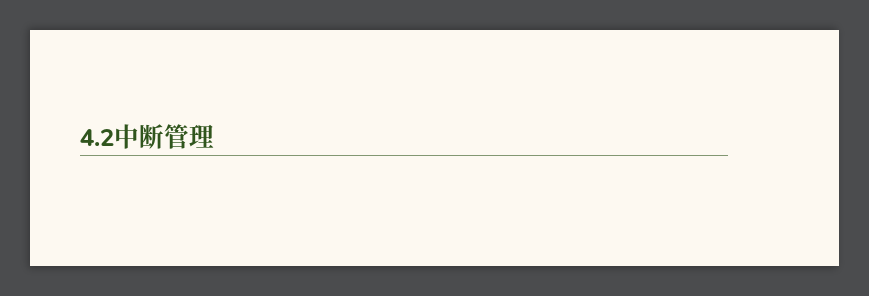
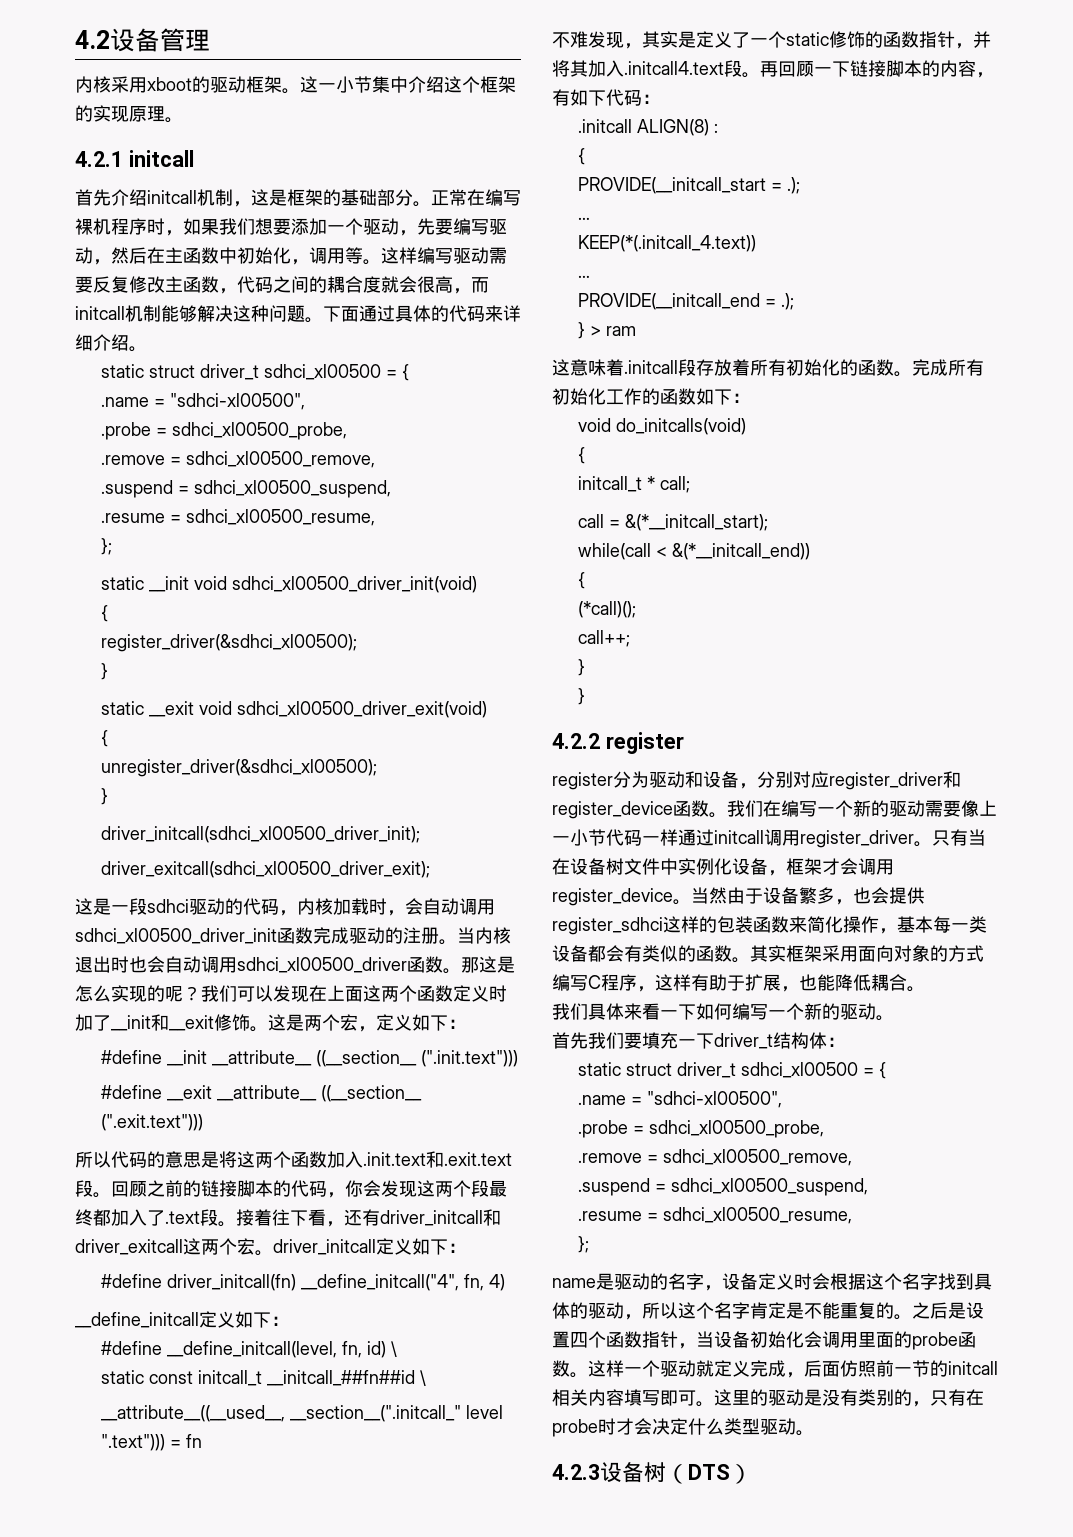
[114,124,164,149] 中断 -> [110,28,160,52] 设备
(214, 136) none -> [75,76,516,94] [75,105,183,123] [75,150,194,167] [75,189,521,207] [75,218,507,236] [75,247,507,265] [75,276,489,294] [75,305,521,323] [75,334,147,352] [100,364,409,381] [100,393,305,410] [100,422,347,440] [100,451,375,468] [100,480,391,498] [100,509,375,526] [100,538,112,555] [100,576,477,593] [100,605,108,622] [100,634,357,652] [100,663,108,680] [100,701,487,718] [100,730,108,747] [100,759,377,777] [100,788,108,805] [100,826,420,843] [100,861,430,878] [75,898,495,916] [75,927,511,945] [75,956,515,974] [75,985,507,1002] [75,1014,466,1032] [100,1050,518,1067] [100,1085,422,1102] [100,1114,203,1131] [75,1151,512,1168] [75,1180,507,1198] [75,1209,501,1227] [75,1238,466,1256] [100,1274,505,1291] [75,1311,289,1328] [100,1341,397,1358] [100,1370,426,1386] [100,1405,503,1422] [100,1434,202,1451] [552,31,991,49] [552,60,994,78] [552,89,660,106] [577,119,718,136] [577,148,585,165] [577,177,800,194] [577,217,590,220] [577,235,756,252] [577,275,590,278] [577,293,794,310] [577,322,636,339] [552,359,984,377] [552,388,750,405] [577,418,746,435] [577,447,585,464] [577,476,690,493] [577,514,768,531] [577,543,810,560] [577,572,585,589] [577,601,636,618] [577,630,630,647] [577,659,585,676] [577,688,585,705] [552,732,684,754] [552,771,961,790] [552,800,997,819] [552,829,986,848] [552,858,894,876] [552,887,925,906] [552,916,987,935] [552,945,984,963] [552,974,925,992] [552,1003,894,1021] [552,1032,845,1049] [577,1062,886,1079] [577,1091,782,1108] [577,1120,824,1138] [577,1149,852,1166] [577,1178,868,1196] [577,1207,852,1224] [577,1236,589,1253] [552,1273,992,1291] [552,1302,984,1320] [552,1331,976,1350] [552,1360,998,1378] [552,1389,984,1407] [552,1418,814,1437] [552,1462,752,1484] // 内核采用xboot的驱动框架。这一小节集中介绍这个框架的实现原理。 // 4.2.1 initcall // 首先介绍initcall机制，这是框架的基础部分。正常在编写裸机程序时，如果我们想要添加一个驱动，先要编写驱动，然后在主函数中初始化，调用等。这样编写驱动需要反复修改主函数，代码之间的耦合度就会很高，而initcall机制能够解决这种问题。下面通过具体的代码来详细介绍。 // static struct driver_t sdhci_xl00500 = { // .name = "sdhci-xl00500", // .probe = sdhci_xl00500_probe, // .remove = sdhci_xl00500_remove, // .suspend = sdhci_xl00500_suspend, // .resume = sdhci_xl00500_resume, // }; // static __init void sdhci_xl00500_driver_init(void) // { // register_driver(&sdhci_xl00500); // } // static __exit void sdhci_xl00500_driver_exit(void) // { // unregister_driver(&sdhci_xl00500); // } // driver_initcall(sdhci_xl00500_driver_init); // driver_exitcall(sdhci_xl00500_driver_exit); // 这是一段sdhci驱动的代码，内核加载时，会自动调用sdhci_xl00500_driver_init函数完成驱动的注册。当内核退出时也会自动调用sdhci_xl00500_driver函数。那这是怎么实现的呢？我们可以发现在上面这两个函数定义时加了__init和__exit修饰。这是两个宏，定义如下： // #define __init __attribute__ ((__section__ (".init.text"))) // #define __exit __attribute__ ((__section__ (".exit.text"))) // 所以代码的意思是将这两个函数加入.init.text和.exit.text段。回顾之前的链接脚本的代码，你会发现这两个段最终都加入了.text段。接着往下看，还有driver_initcall和driver_exitcall这两个宏。driver_initcall定义如下： // #define driver_initcall(fn) __define_initcall("4", fn, 4) // __define_initcall定义如下： // #define __define_initcall(level, fn, id) \ // static const initcall_t __initcall_##fn##id \ // __attribute__((__used__, __section__(".initcall_" level ".text"))) = fn // 不难发现，其实是定义了一个static修饰的函数指针，并将其加入.initcall4.text段。再回顾一下链接脚本的内容，有如下代码： // .initcall ALIGN(8) : // { // PROVIDE(__initcall_start = .); // … // KEEP(*(.initcall_4.text)) // … // PROVIDE(__initcall_end = .); // } > ram // 这意味着.initcall段存放着所有初始化的函数。完成所有初始化工作的函数如下： // void do_initcalls(void) // { // initcall_t * call; // call = &(*__initcall_start); // while(call < &(*__initcall_end)) // { // (*call)(); // call++; // } // } // 4.2.2 register // register分为驱动和设备，分别对应register_driver和register_device函数。我们在编写一个新的驱动需要像上一小节代码一样通过initcall调用register_driver。只有当在设备树文件中实例化设备，框架才会调用register_device。当然由于设备繁多，也会提供register_sdhci这样的包装函数来简化操作，基本每一类设备都会有类似的函数。其实框架采用面向对象的方式编写C程序，这样有助于扩展，也能降低耦合。 // 我们具体来看一下如何编写一个新的驱动。 // 首先我们要填充一下driver_t结构体： // static struct driver_t sdhci_xl00500 = { // .name = "sdhci-xl00500", // .probe = sdhci_xl00500_probe, // .remove = sdhci_xl00500_remove, // .suspend = sdhci_xl00500_suspend, // .resume = sdhci_xl00500_resume, // }; // name是驱动的名字，设备定义时会根据这个名字找到具体的驱动，所以这个名字肯定是不能重复的。之后是设置四个函数指针，当设备初始化会调用里面的probe函数。这样一个驱动就定义完成，后面仿照前一节的initcall相关内容填写即可。这里的驱动是没有类别的，只有在probe时才会决定什么类型驱动。 // 4.2.3设备树（DTS）

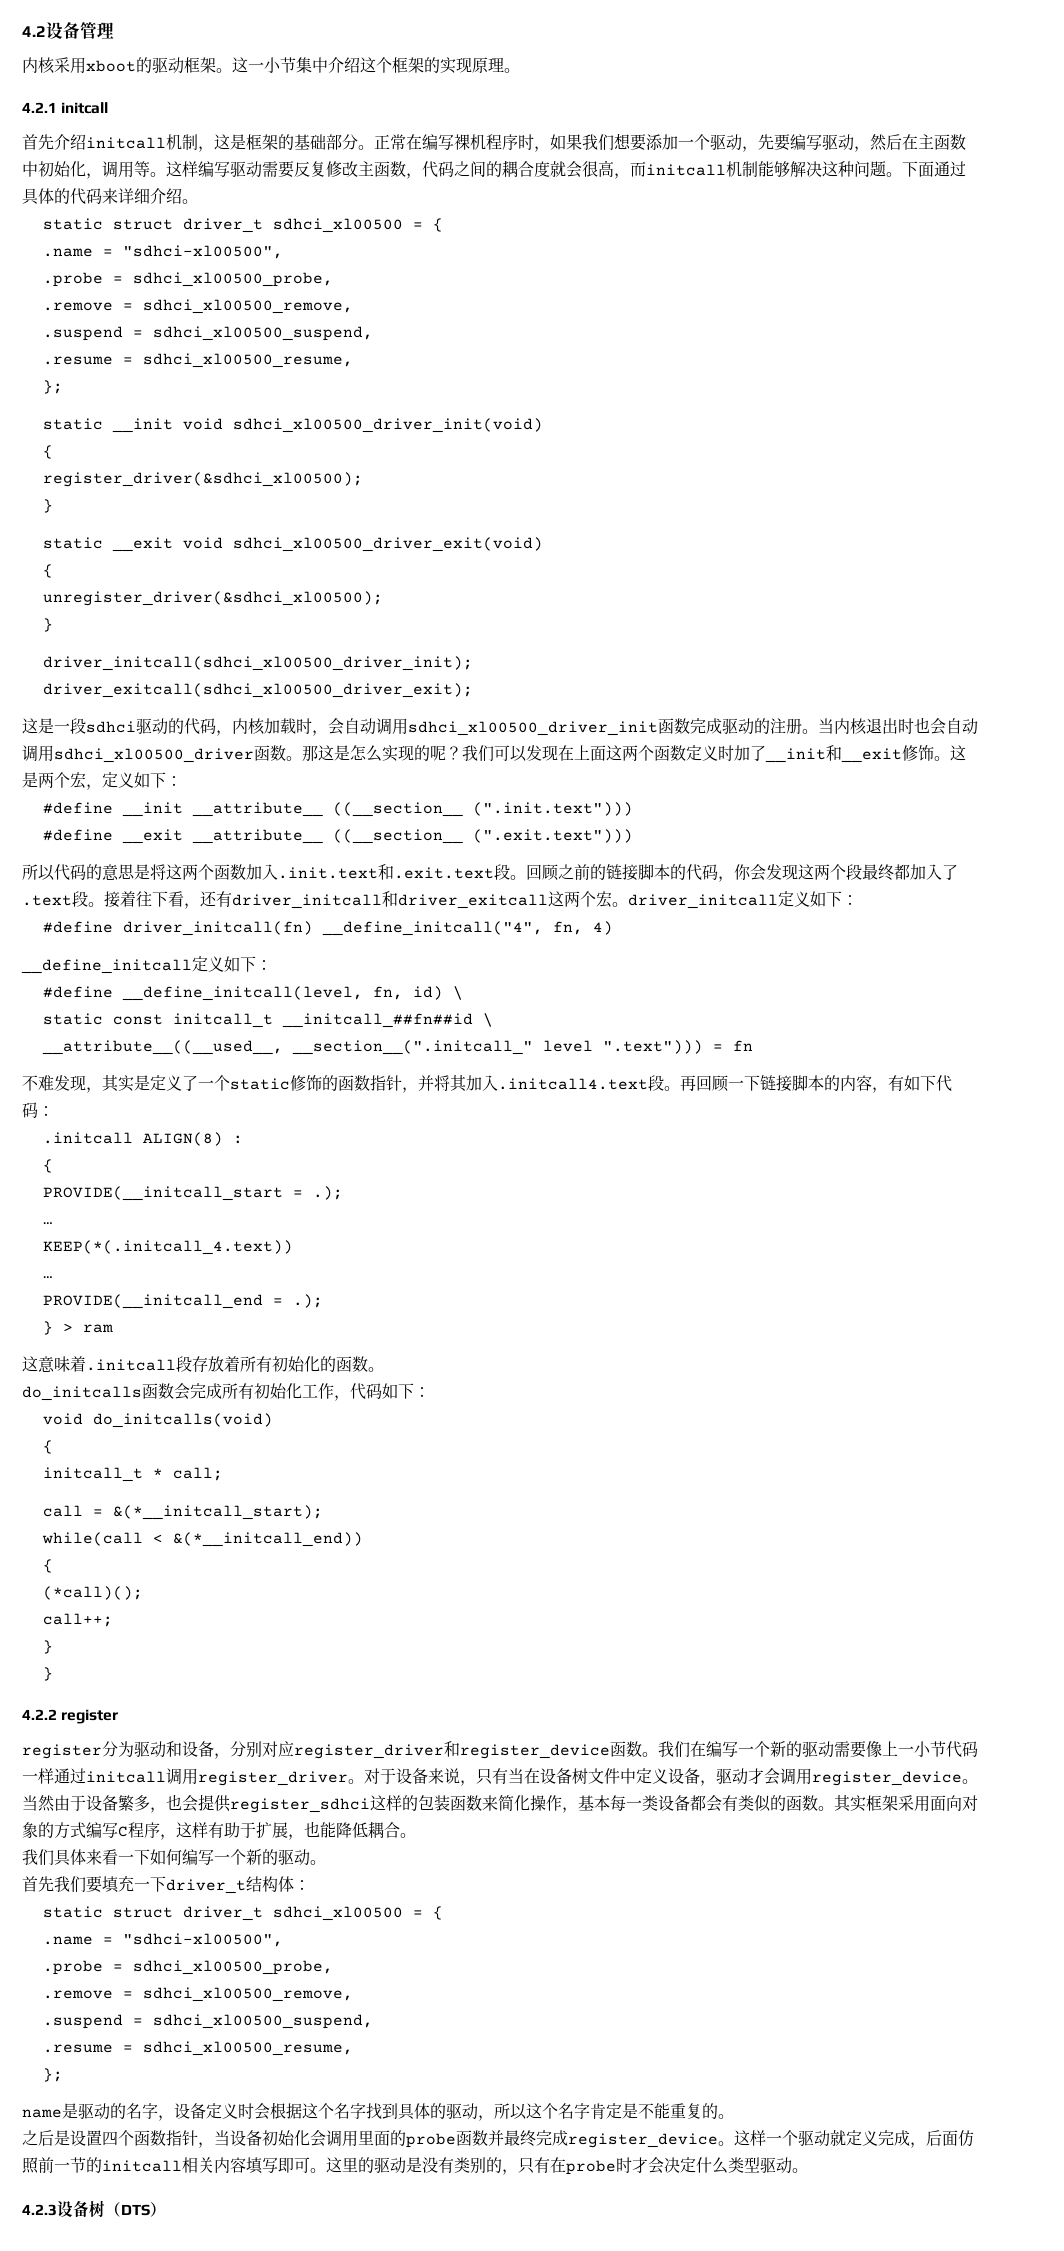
(912, 374) none -> [22,1383,190,1401] // do_initcalls函数会
[642,388,696,405] 的函数 -> [334,1383,382,1401] ，代码
(932, 844) none -> [364,1768,476,1786] 对于设备来说，
[678,858,822,876] 实例化设备，框架 -> [636,1768,748,1786] 定义设备，驱动
(912, 1317) none -> (734, 2116) //
(570, 1368) none -> [488,2130,718,2148] 并最终完成register_device

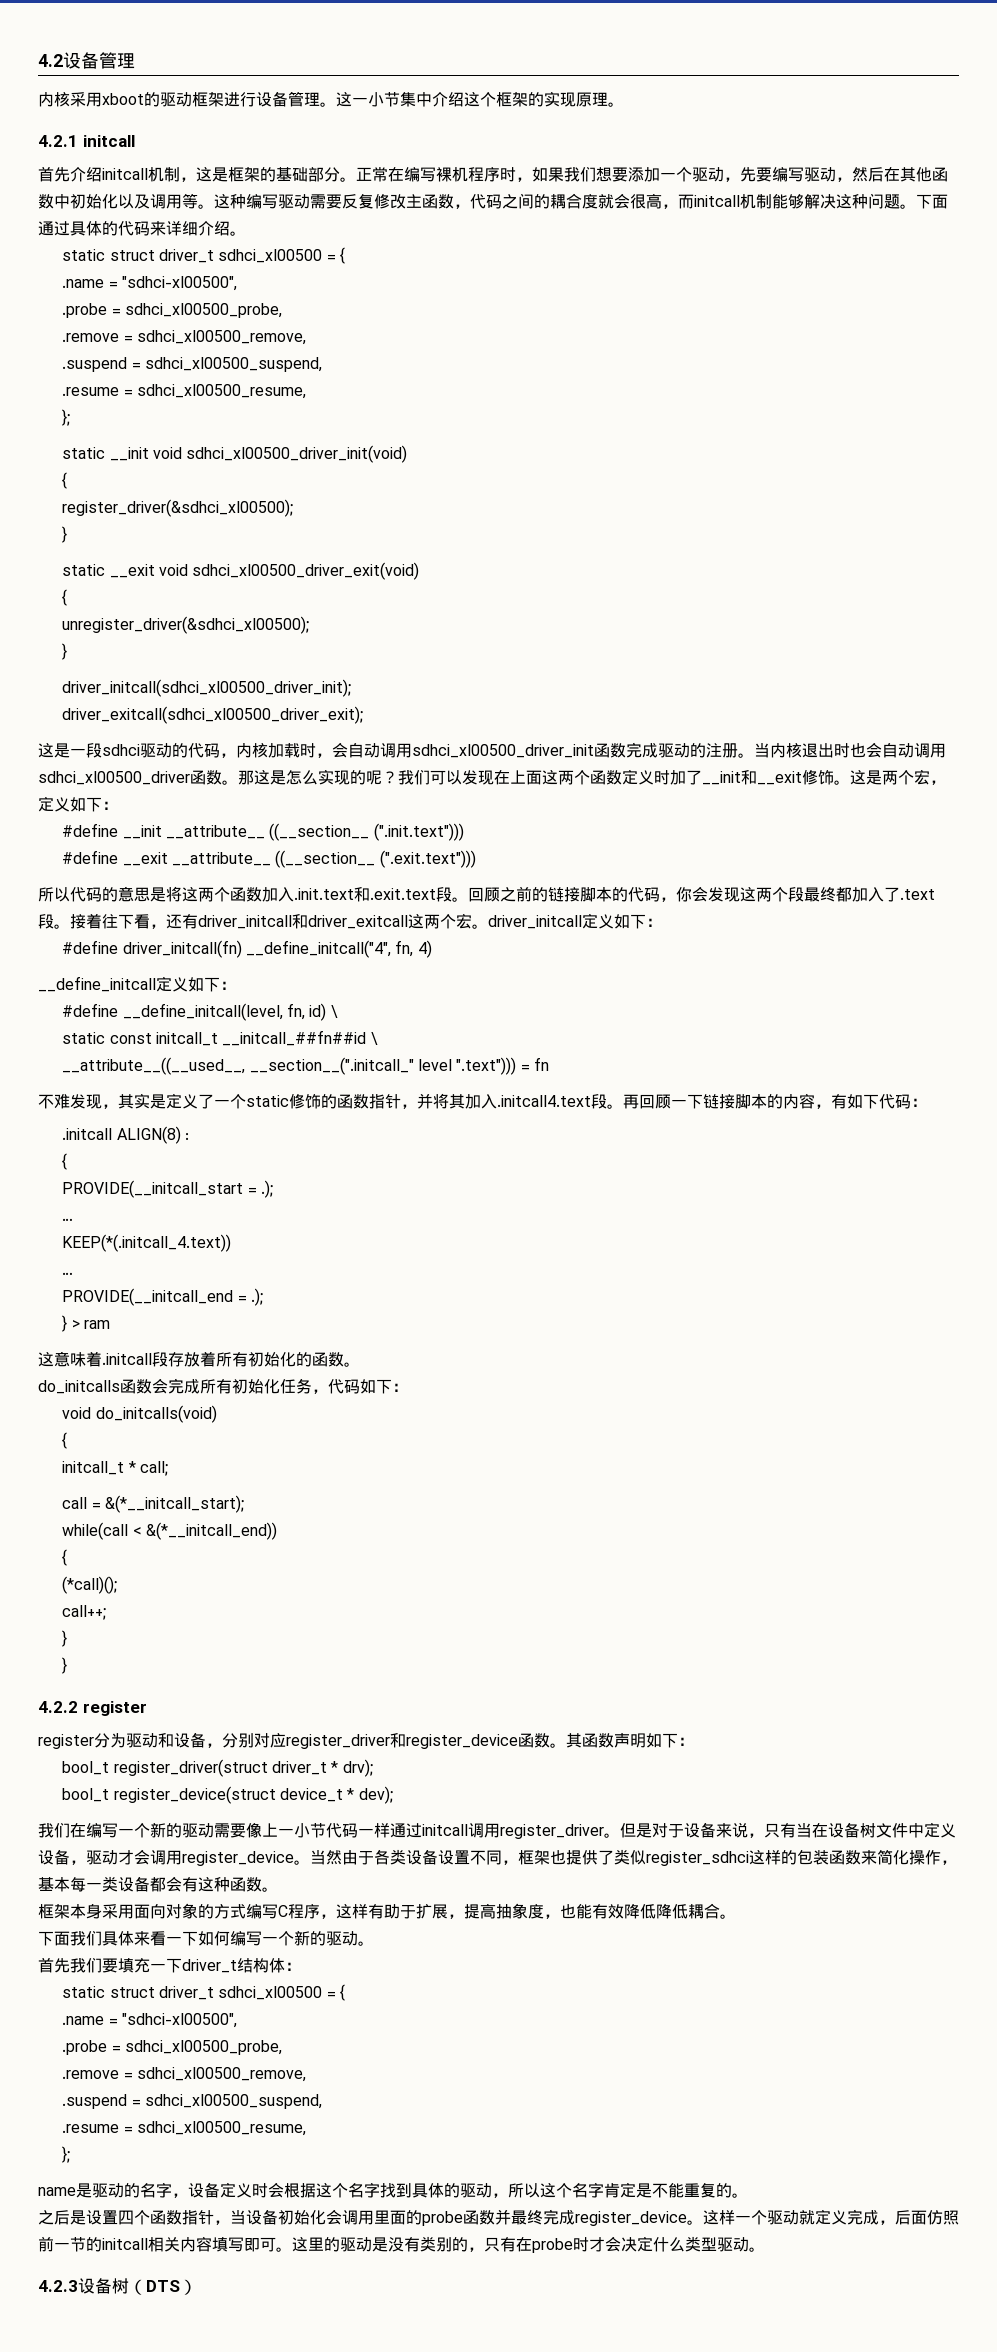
(216, 65) none -> [224,91,320,107] 进行设备管理
[918,134,934,149] 主 -> [900,167,932,182] 其他
[86,173,102,179] ， -> [118,194,150,209] 以及
[182,161,198,177] 样 -> [230,194,246,209] 种
[302,1383,334,1399] 工作 -> [280,1378,312,1394] 任务
(658, 1754) none -> [566,1733,694,1748] [62,1759,373,1777] [62,1786,393,1804] 其函数声明如下： // bool_t register_driver(struct driver_t * drv); // bool_t register_device(struct device_t * dev); //
(364, 1781) none -> [620,1823,652,1838] 但是
[86,1794,231,1813] 设备繁多，也会提供 -> [374,1849,646,1865] 各类设备设置不同，框架也提供了类似
[738,1795,898,1812] 类似的函数。其实框架 -> [198,1877,278,1892] [38,1903,102,1919] 这种函数。 // 框架本身
[304,1821,336,1838] 也能 -> [464,1903,656,1919] 提高抽象度，也能有效降低
(416, 1835) none -> [38,1931,70,1946] 下面

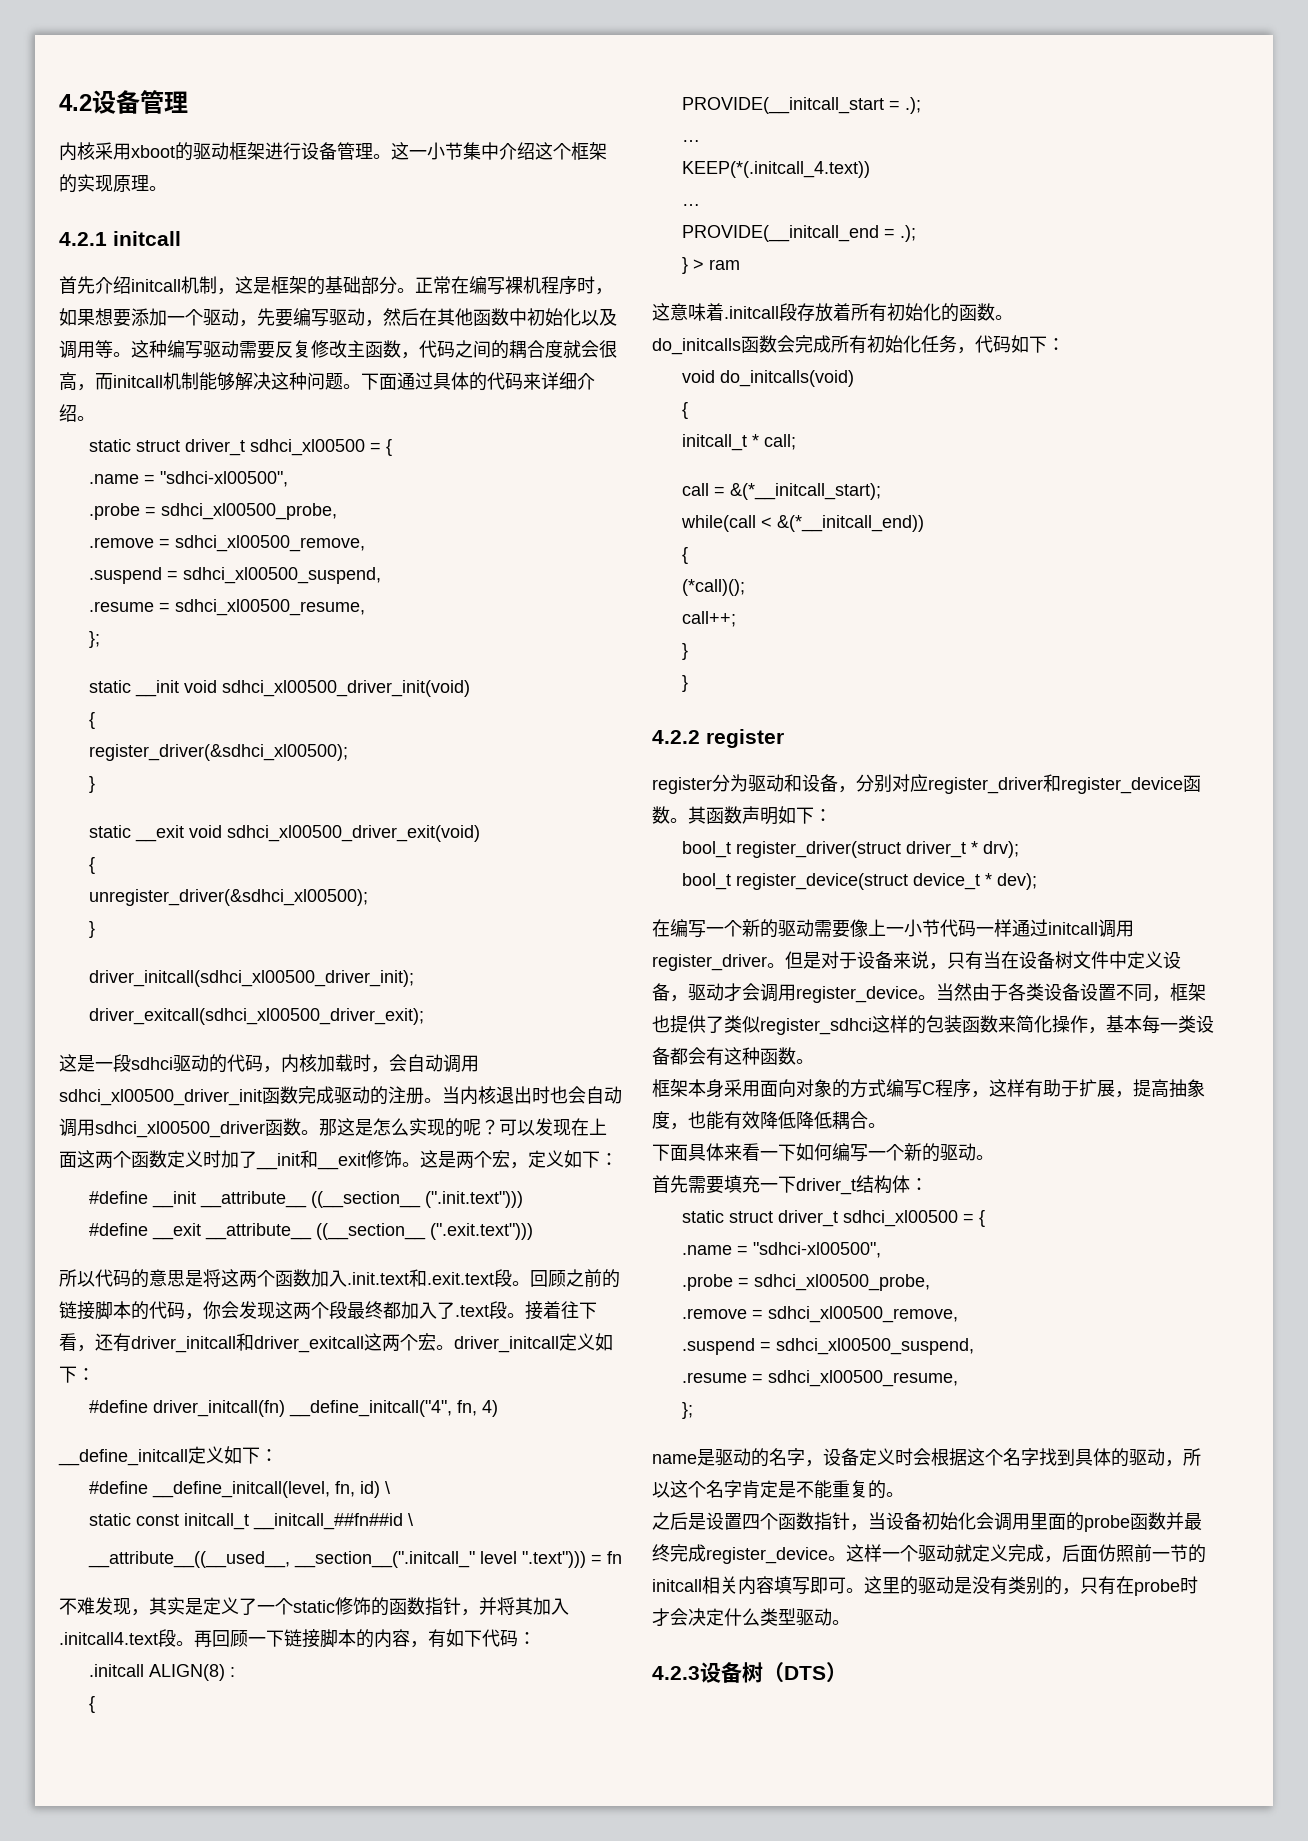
[564,167,596,182] 我们 -> (95, 317) none
[398,770,430,785] 我们 -> (499, 1127) none
[38,1823,70,1838] 我们 -> (1037, 881) none
[70,1931,102,1946] 我们 -> (688, 1152) none
[70,1958,102,1973] 我们 -> [688,1176,706,1193] 需

